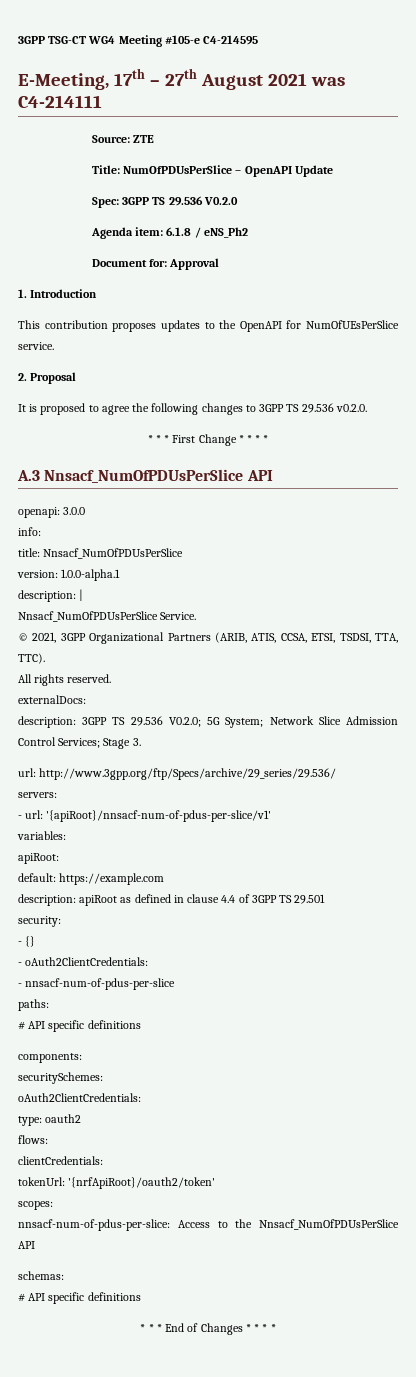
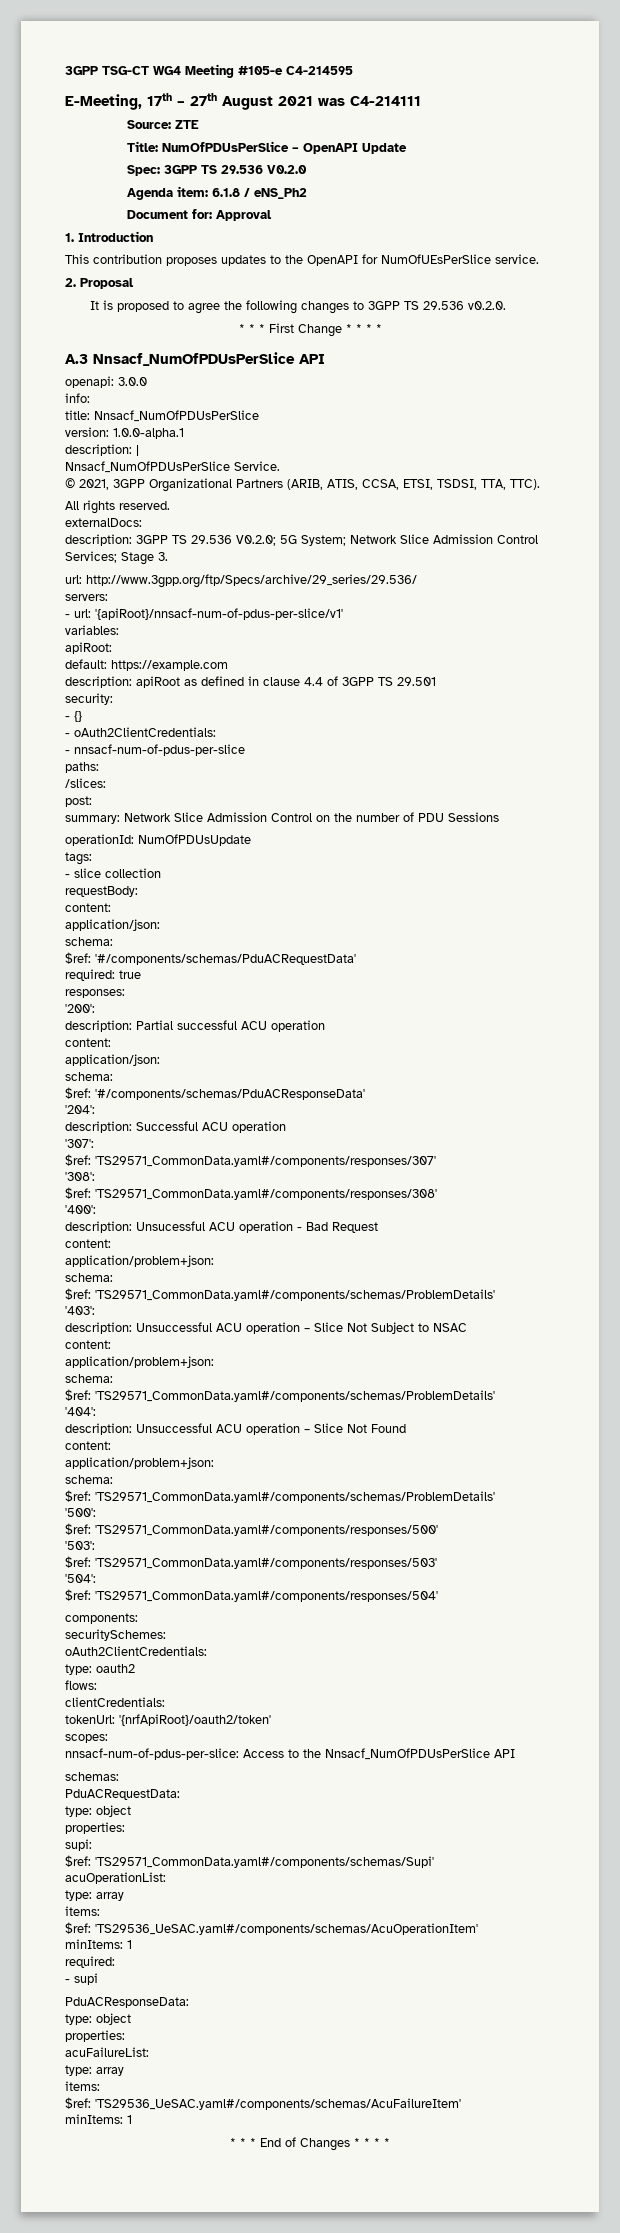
[18,1020,141,1032] # API specific definitions -> [65,778,106,788] [65,796,92,807] [65,812,499,824] [65,834,251,846] [65,852,92,865] [65,868,161,878] [65,886,138,897] [65,903,111,912] [65,919,160,931] [65,937,113,946] [65,952,356,965] [65,969,141,981] [65,989,125,998] [65,1004,95,1013] [65,1020,325,1032] [65,1038,111,1047] [65,1054,160,1066] [65,1072,113,1081] [65,1087,365,1100] [65,1105,95,1114] [65,1121,286,1133] [65,1139,94,1148] [65,1154,436,1167] [65,1172,95,1181] [65,1187,437,1200] [65,1205,96,1214] [65,1221,378,1233] [65,1239,111,1248] [65,1255,214,1267] [65,1273,113,1282] [65,1288,495,1301] [65,1306,95,1315] [65,1322,467,1334] [65,1340,111,1349] [65,1356,214,1368] [65,1374,113,1383] [65,1389,495,1402] [65,1407,96,1416] [65,1423,406,1435] [65,1441,111,1450] [65,1457,214,1469] [65,1475,113,1484] [65,1490,495,1503] [65,1508,96,1517] [65,1523,438,1536] [65,1541,95,1550] [65,1556,437,1569] [65,1574,96,1583] [65,1589,438,1602] /slices: // post: // summary: Network Slice Admission Control on the number of PDU Sessions // operationId: NumOfPDUsUpdate // tags: // - slice collection // requestBody: // content: // application/json: // schema: // $ref: '#/components/schemas/PduACRequestData' // required: true // responses: // '200': // description: Partial successful ACU operation // content: // application/json: // schema: // $ref: '#/components/schemas/PduACResponseData' // '204': // description: Successful ACU operation // '307': // $ref: 'TS29571_CommonData.yaml#/components/responses/307' // '308': // $ref: 'TS29571_CommonData.yaml#/components/responses/308' // '400': // description: Unsucessful ACU operation - Bad Request // content: // application/problem+json: // schema: // $ref: 'TS29571_CommonData.yaml#/components/schemas/ProblemDetails' // '403': // description: Unsuccessful ACU operation – Slice Not Subject to NSAC // content: // application/problem+json: // schema: // $ref: 'TS29571_CommonData.yaml#/components/schemas/ProblemDetails' // '404': // description: Unsuccessful ACU operation – Slice Not Found // content: // application/problem+json: // schema: // $ref: 'TS29571_CommonData.yaml#/components/schemas/ProblemDetails' // '500': // $ref: 'TS29571_CommonData.yaml#/components/responses/500' // '503': // $ref: 'TS29571_CommonData.yaml#/components/responses/503' // '504': // $ref: 'TS29571_CommonData.yaml#/components/responses/504'
[18,1292,141,1304] # API specific definitions -> [65,1789,180,1800] [65,1805,131,1817] [65,1822,125,1834] [65,1839,92,1851] [65,1855,434,1868] [65,1872,166,1884] [65,1890,124,1901] [65,1906,100,1916] [65,1922,478,1935] [65,1939,132,1949] [65,1956,115,1968] [65,1973,98,1985] [65,1997,189,2008] [65,2013,131,2025] [65,2030,125,2042] [65,2047,149,2057] [65,2065,124,2076] [65,2081,100,2091] [65,2097,461,2110] [65,2114,132,2124] PduACRequestData: // type: object // properties: // supi: // $ref: 'TS29571_CommonData.yaml#/components/schemas/Supi' // acuOperationList: // type: array // items: // $ref: 'TS29536_UeSAC.yaml#/components/schemas/AcuOperationItem' // minItems: 1 // required: // - supi // PduACResponseData: // type: object // properties: // acuFailureList: // type: array // items: // $ref: 'TS29536_UeSAC.yaml#/components/schemas/AcuFailureItem' // minItems: 1

